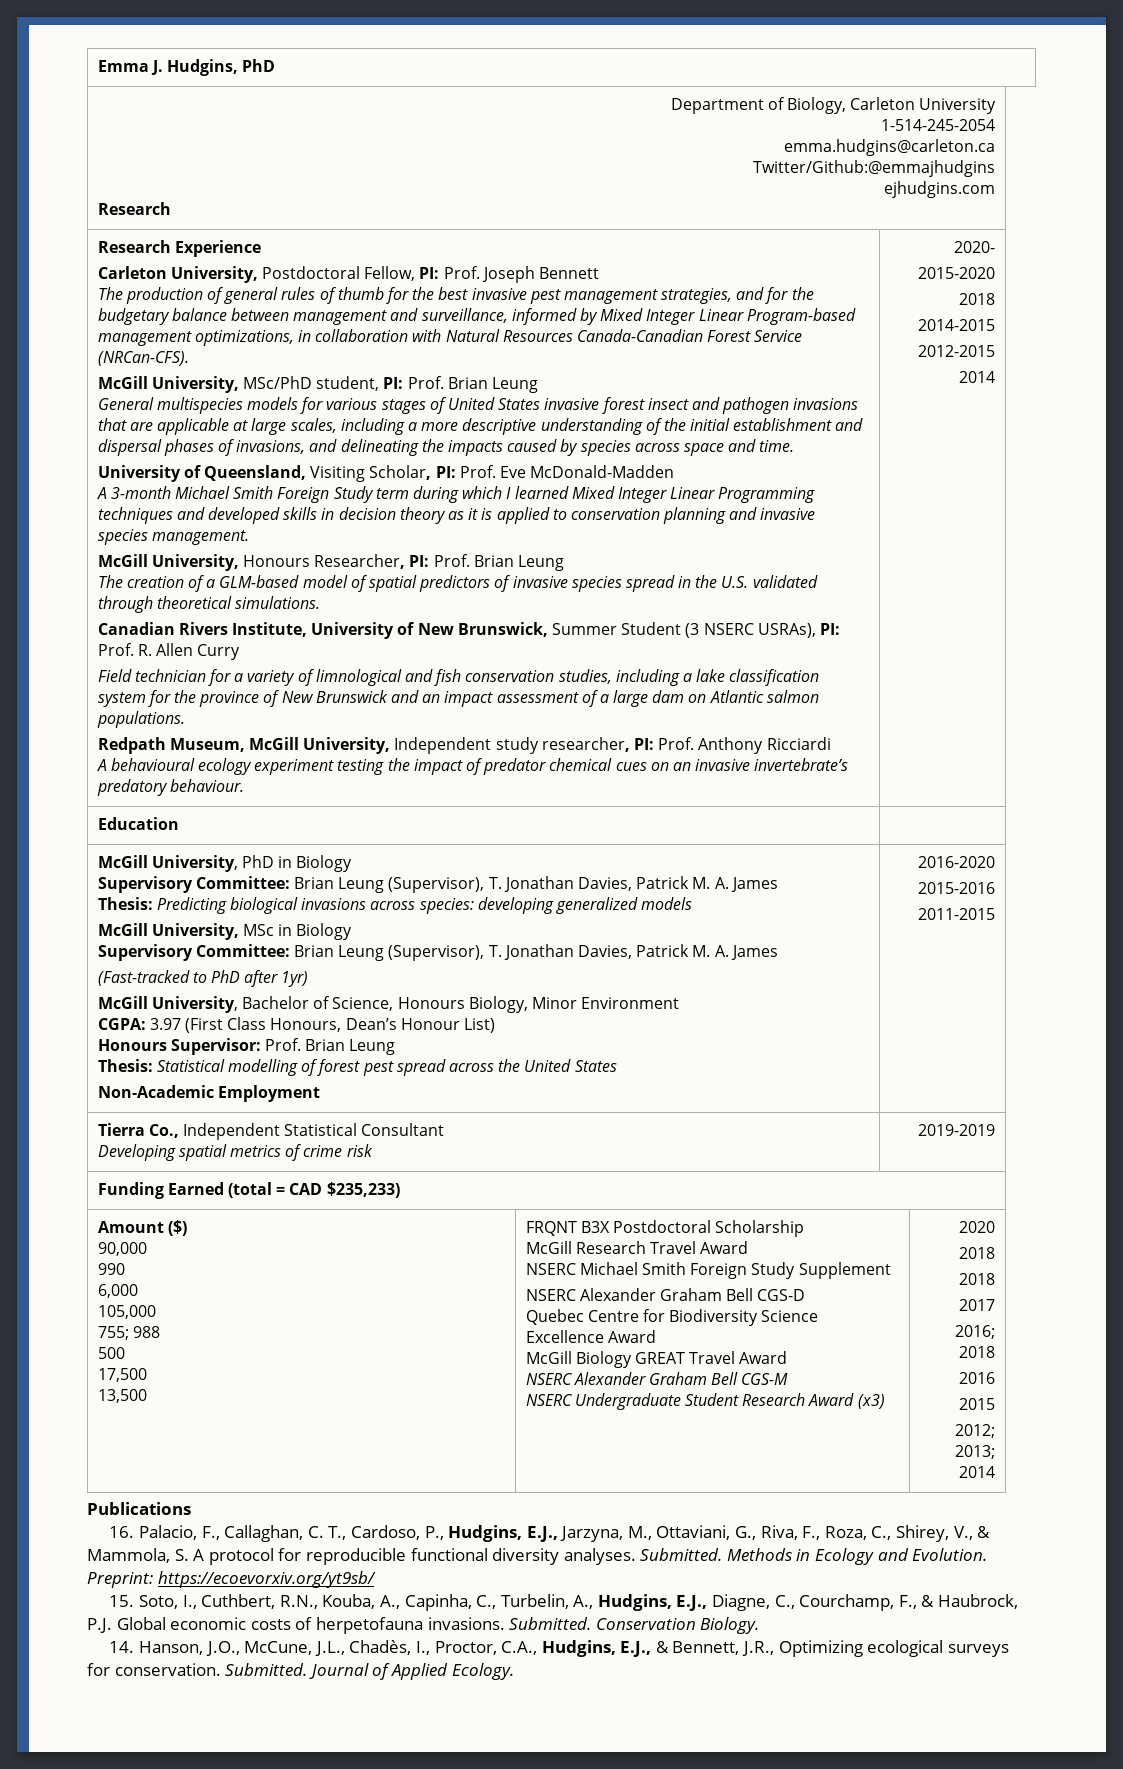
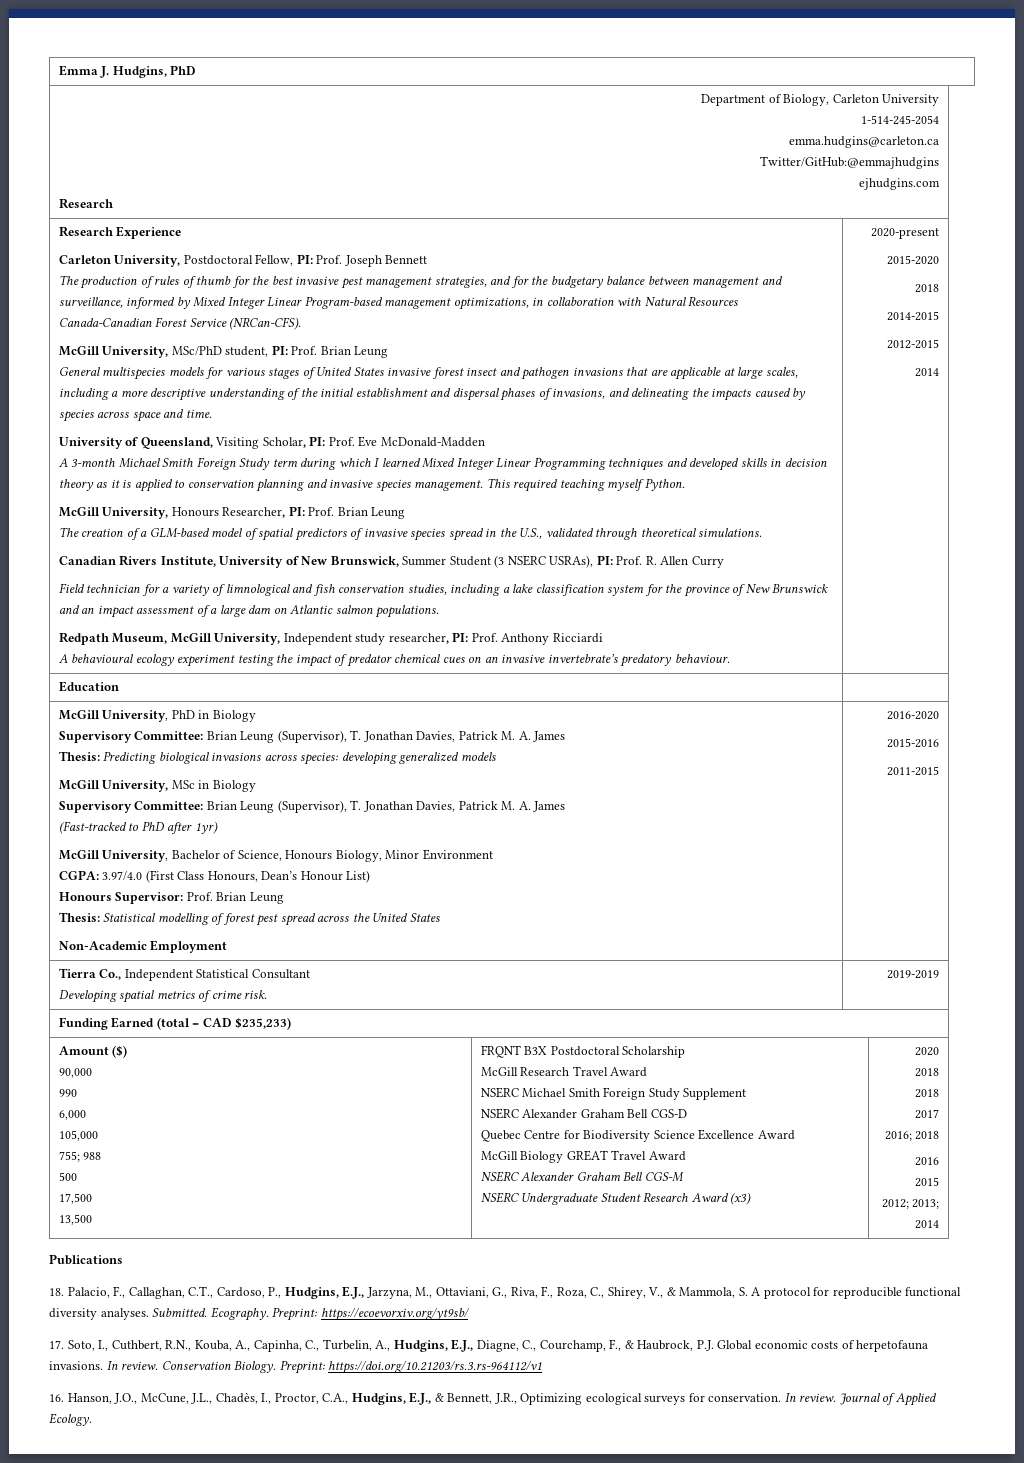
[753,160,996,177] Twitter/Github:@emmajhudgins -> [760,156,940,169] Twitter/GitHub:@emmajhudgins
[224,287,279,304] general -> (154, 282) none
(249, 537) none -> [486,478,685,492] This required teaching myself Python.
[721,576,749,588] U.S. -> [519,528,543,539] U.S.,
[954,241,996,253] 2020- -> [871,228,940,239] 2020-present
[149,1018,181,1030] 3.97 -> [102,871,143,881] 3.97/4.0
[346,1144,373,1157] risk -> [244,990,268,999] risk.
[109,1526,135,1538] 16. -> [49,1288,64,1296] 18.
[307,1526,347,1540] C. T., -> [188,1286,214,1298] C.T.,
[726,1548,988,1565] Methods in Ecology and Evolution. -> [210,1307,269,1321] Ecography.
[109,1595,135,1607] 15. -> [49,1340,64,1349] 17.
[509,1617,592,1630] Submitted. -> [106,1361,159,1370] In review.
[109,1641,135,1653] // 14. -> [279,1360,543,1374] [49,1394,64,1402] Preprint: https://doi.org/10.21203/rs.3.rs-964112/v1 // 16.
[225,1663,308,1676] Submitted. -> [784,1393,837,1402] In review.

